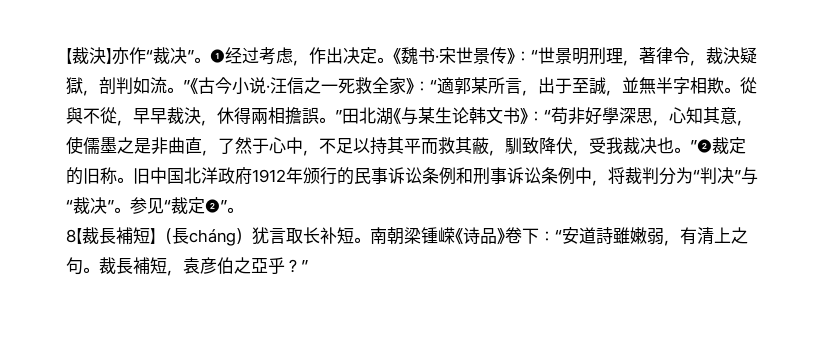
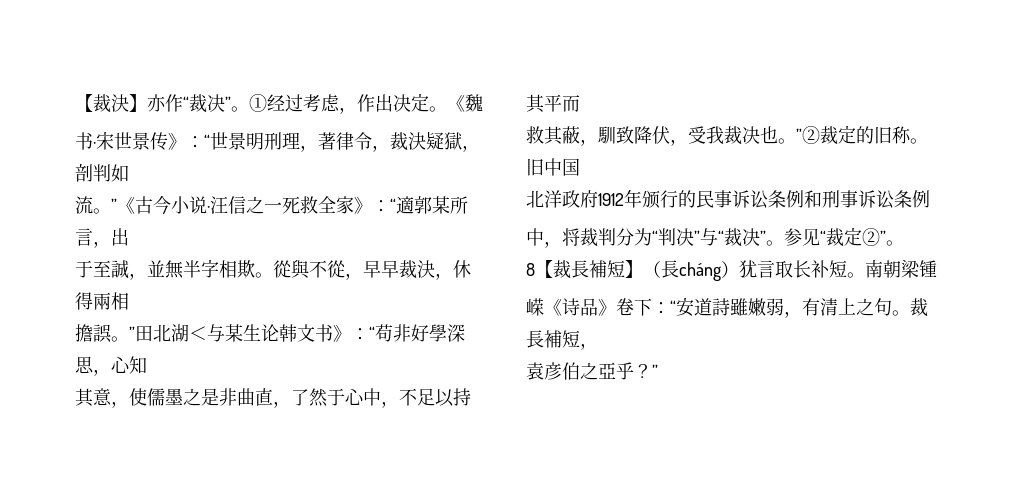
[210,49,225,63] ❶ -> [249,94,267,112] ①
(418, 56) none -> (483, 103) //
(150, 85) none -> (129, 173) //
(555, 85) none -> (129, 237) //
(285, 115) none -> (129, 301) //
[393,108,401,124] 《 -> [189,326,207,340] ＜
(703, 115) none -> (147, 365) //
(438, 146) none -> (580, 103) //
[690,139,712,153] ”❷ -> [796,126,820,144] ”②
(184, 176) none -> (580, 167) //
(575, 176) none -> (930, 199) //
[205,199,227,213] ❷” -> [862,228,886,246] ②”
(438, 235) none -> (937, 269) //
(183, 273) none -> (598, 346) //

